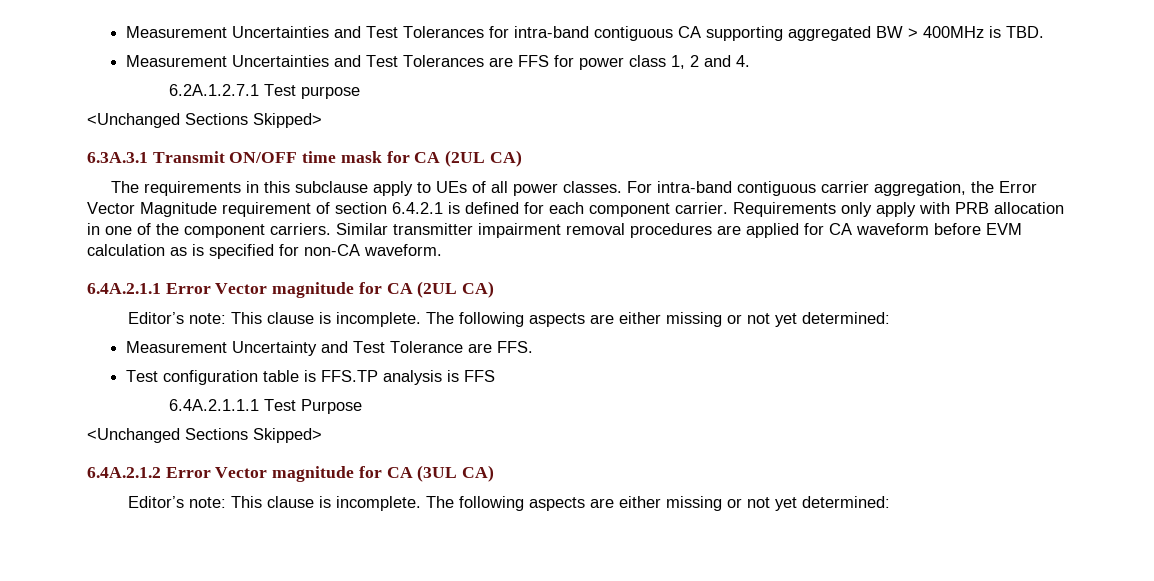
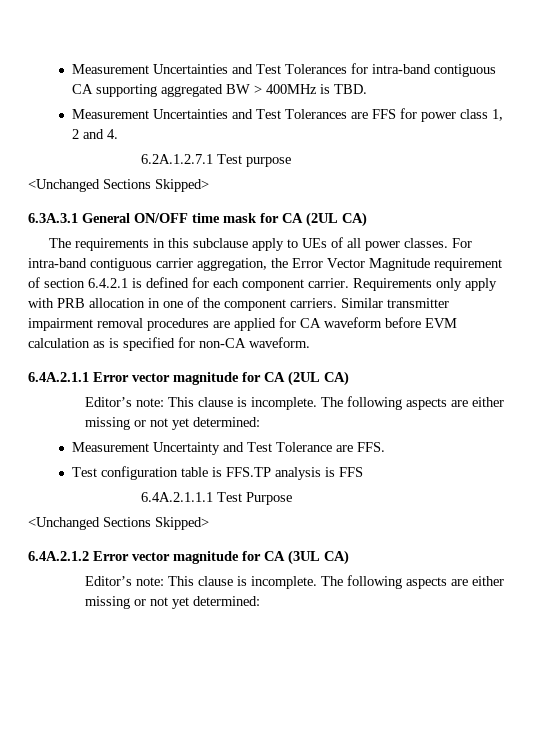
[152,151,225,163] Transmit -> [82,213,130,223] General
[215,283,268,294] Vector -> [132,373,170,382] vector
[215,467,268,478] Vector -> [132,552,170,561] vector

